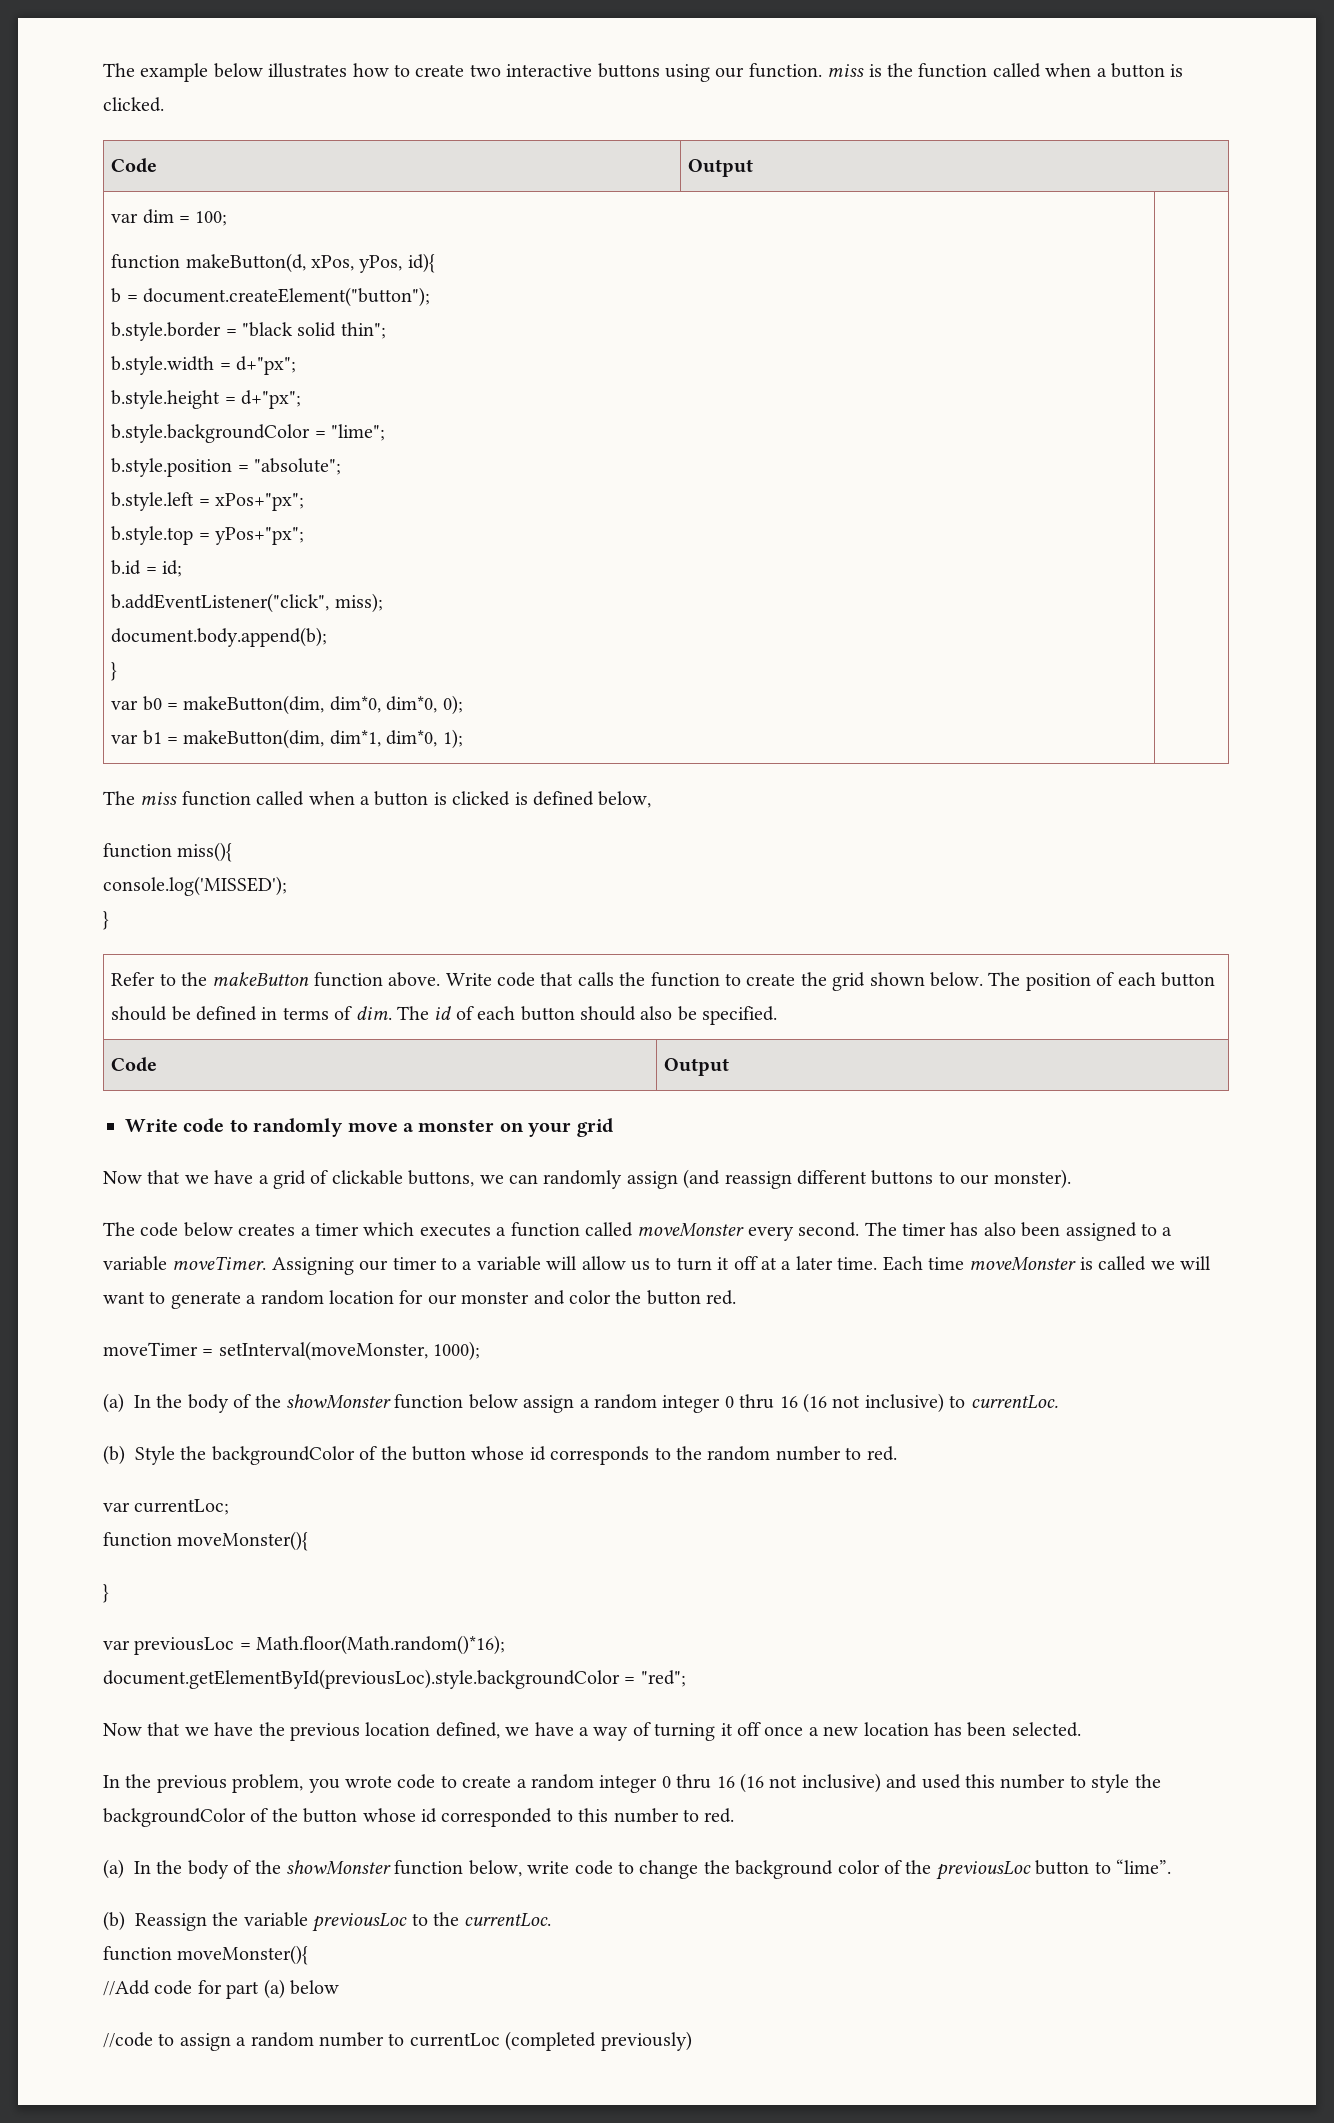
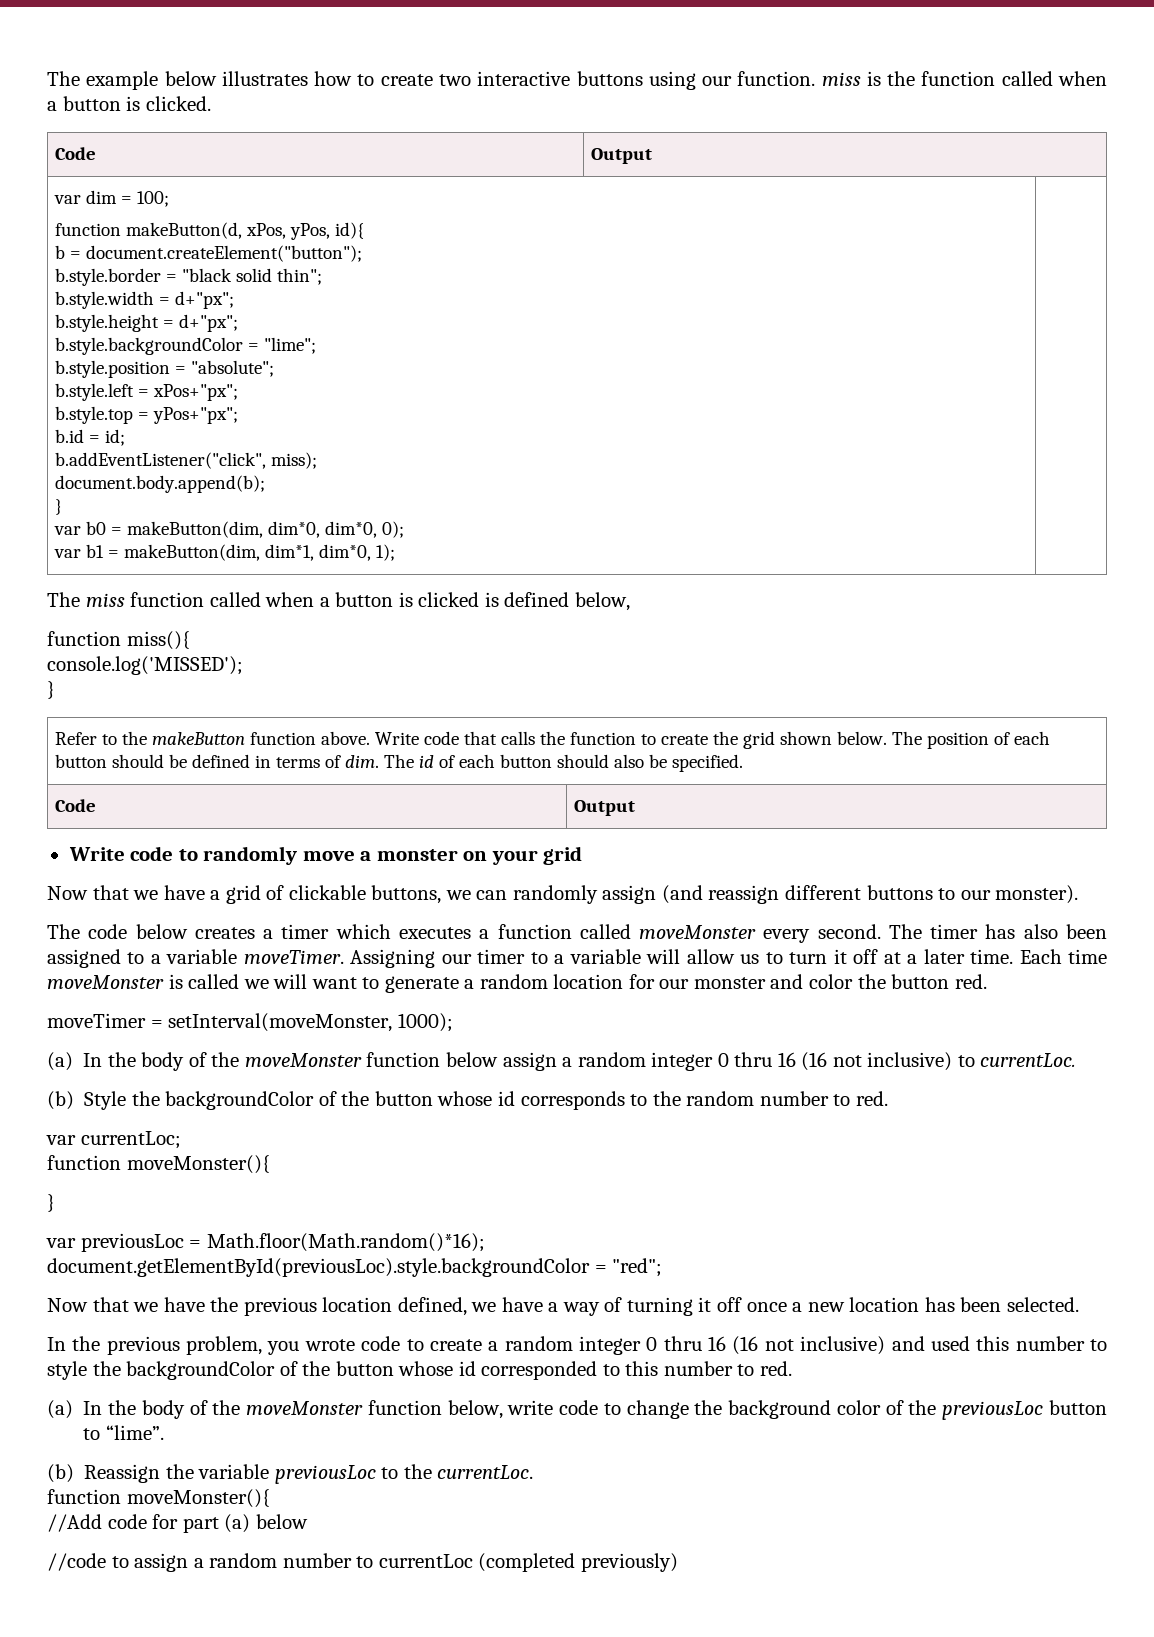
[286,1394,391,1409] showMonster -> [244,1053,362,1067] moveMonster
[286,1860,391,1875] showMonster -> [246,1401,364,1415] moveMonster

